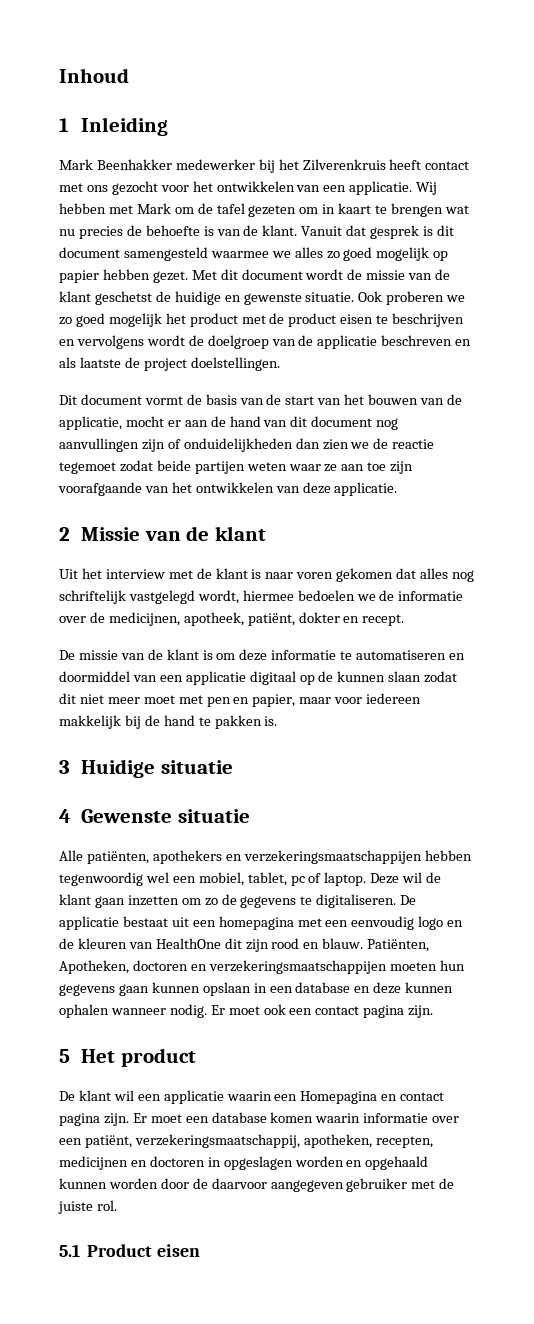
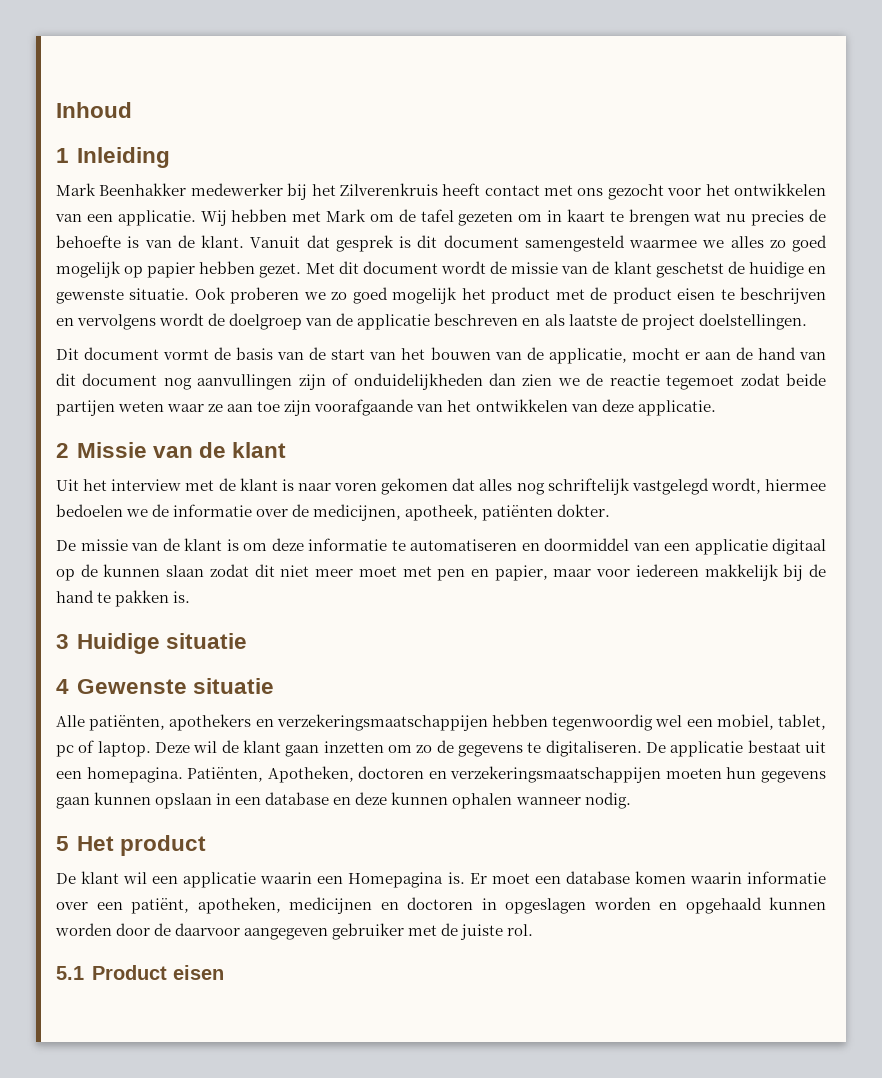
[247,612,405,626] patiënt, dokter en recept. -> [482,504,611,521] patiënten dokter.
[218,916,464,930] [59,938,364,952] homepagina met een eenvoudig logo en de kleuren van HealthOne dit zijn rood en blauw. -> [86,767,183,783] homepagina.
[210,1004,434,1018] Er moet ook een contact pagina zijn. -> (631, 800) none
[381,1092,445,1101] [59,1113,129,1126] en contact pagina zijn. -> [447,872,465,884] is.
[134,1134,433,1148] verzekeringsmaatschappij, apotheken, recepten, -> [197,897,281,914] apotheken,

